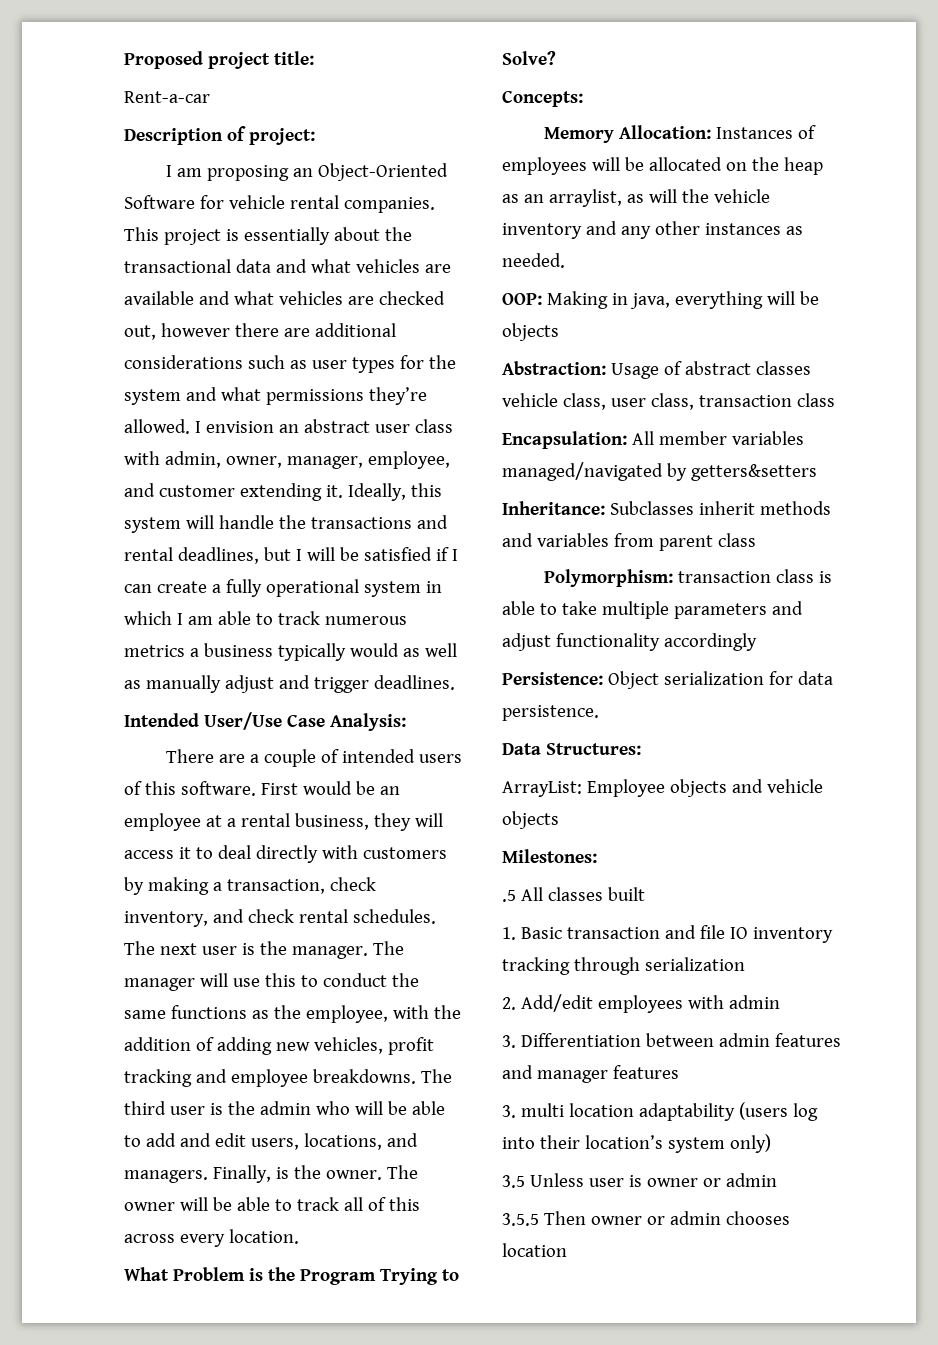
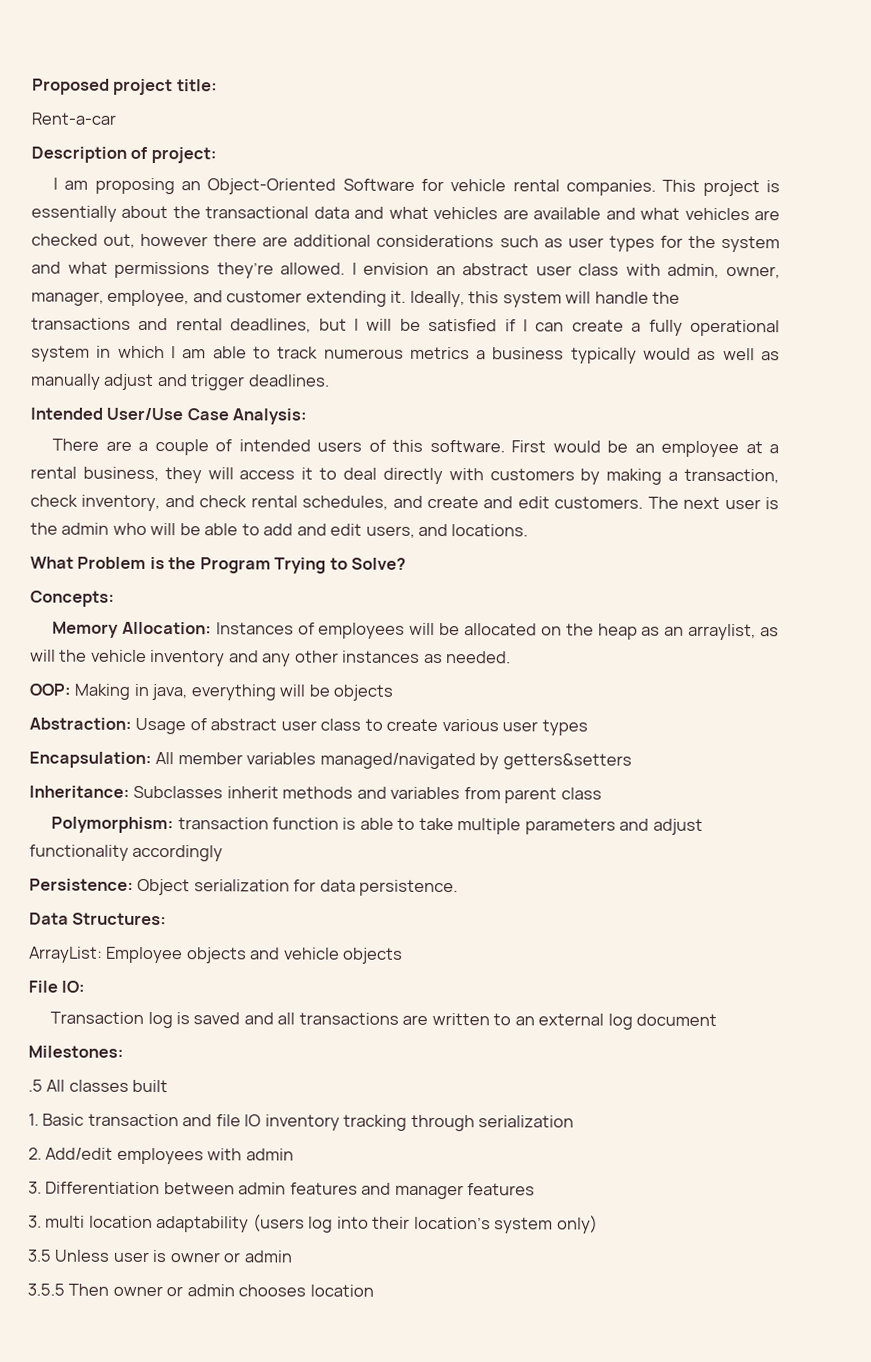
[352,909,436,924] schedules. -> [302,495,644,510] schedules, and create and edit customers.
[291,941,404,959] [124,973,419,991] [124,1005,461,1023] [124,1037,434,1055] [124,1069,452,1087] [124,1101,255,1115] manager. The manager will use this to conduct the same functions as the employee, with the addition of adding new vehicles, profit tracking and employee breakdowns. The third user is the -> (58, 528) none
[303,1133,418,1150] [124,1165,418,1183] [124,1197,420,1211] [124,1229,299,1247] locations, and managers. Finally, is the owner. The owner will be able to track all of this across every location. -> [418,523,529,537] and locations.
[755,361,811,375] [502,393,835,410] classes vehicle class, user class, transaction class -> [280,718,588,736] user class to create various user types
[776,569,815,583] class -> [271,817,339,830] function
(559, 820) none -> [28,980,86,993] [50,1011,717,1030] // File IO: // Transaction log is saved and all transactions are written to an external log document

